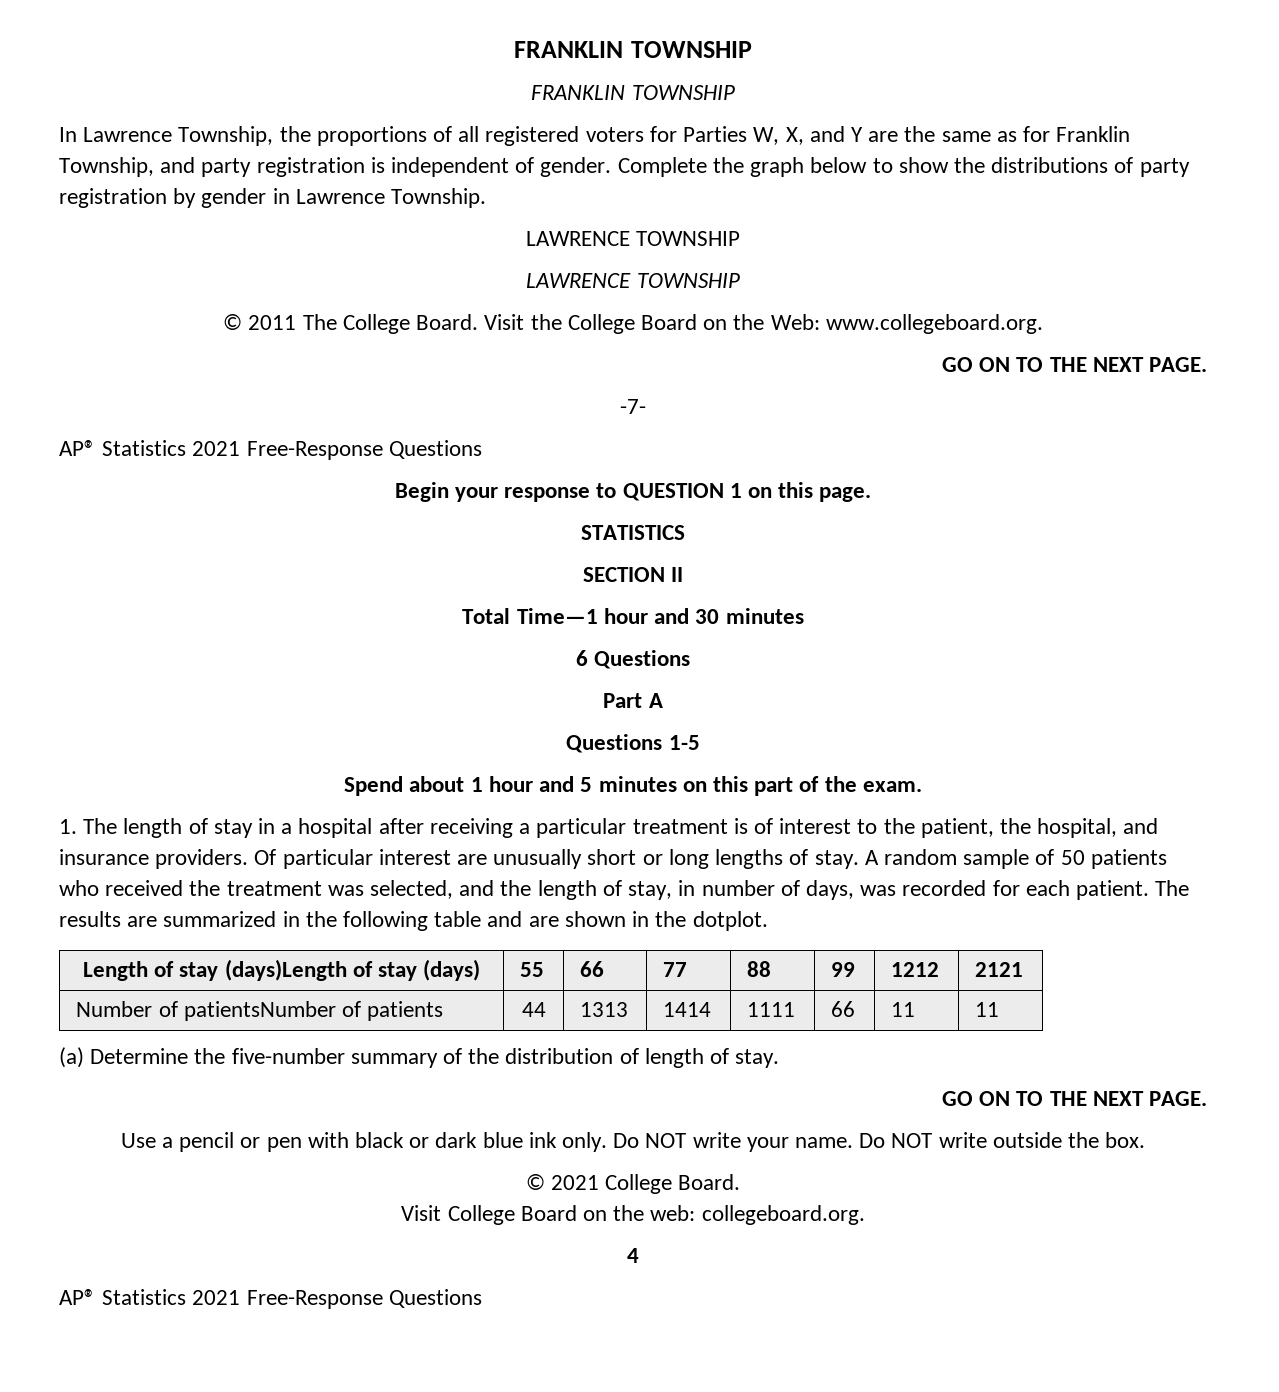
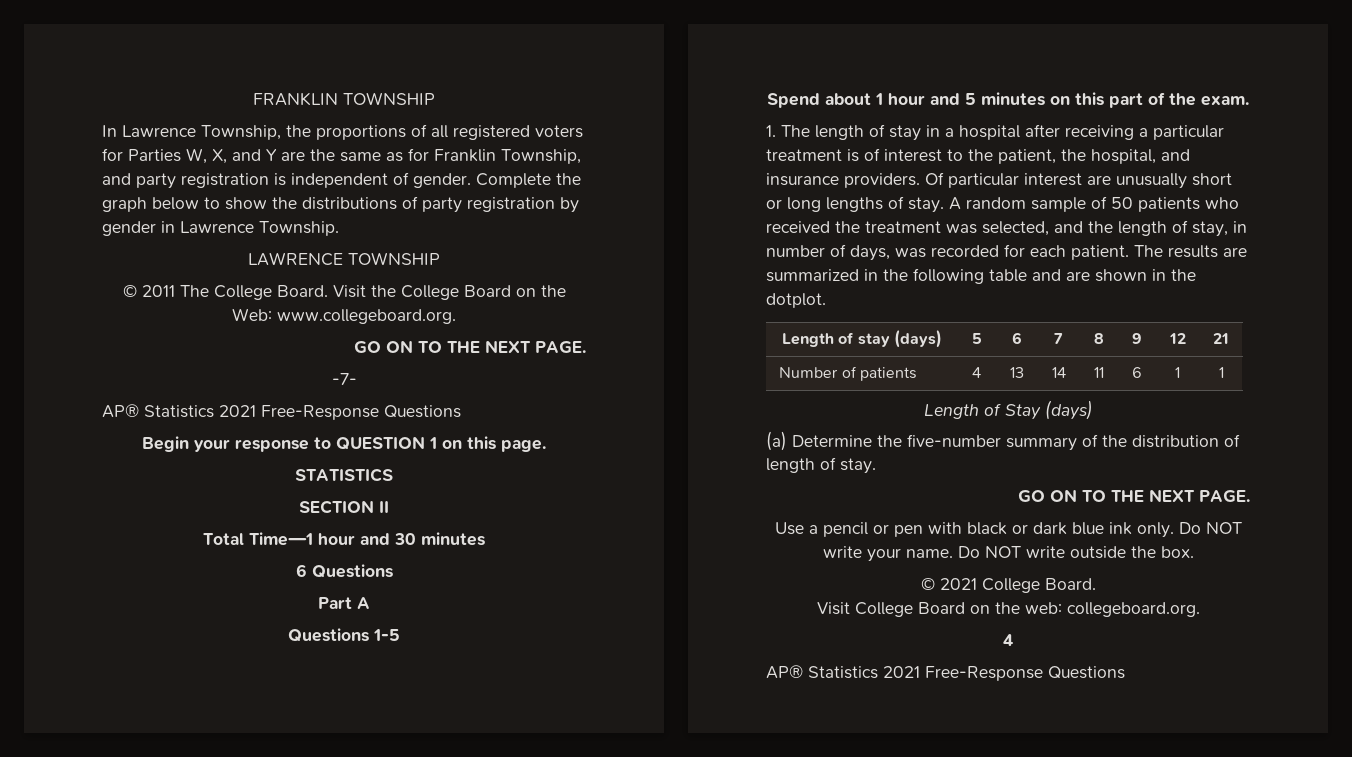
[514,41,752,58] [531,85,735,100] FRANKLIN TOWNSHIP // FRANKLIN TOWNSHIP -> [253,92,435,106] FRANKLIN TOWNSHIP
[526,273,740,288] // LAWRENCE TOWNSHIP -> (440, 258) none
[224,959,481,981] [520,962,545,977] [580,961,605,977] [663,962,688,977] [747,961,772,977] [831,962,856,977] [891,962,940,977] [975,962,1024,977] (days)Length of stay (days) | 55 | 66 | 77 | 88 | 99 | 1212 | 2121 -> [893,330,942,348] [971,333,982,344] [1011,332,1022,344] [1054,333,1063,344] [1093,333,1104,344] [1132,333,1141,344] [1168,333,1186,344] [1213,333,1229,344] (days) | 5 | 6 | 7 | 8 | 9 | 12 | 21
[183,1001,362,1021] patientsNumber of -> (857, 372) none
[521,1002,546,1017] [580,1002,629,1017] [663,1002,712,1017] [747,1002,796,1017] [831,1001,856,1017] [891,1002,916,1017] [975,1002,1000,1017] 44 | 1313 | 1414 | 1111 | 66 | 11 | 11 -> [972,367,981,378] [1009,367,1024,378] [1051,367,1066,378] [1093,367,1104,378] [1131,367,1142,378] [1175,367,1180,378] [1218,367,1224,378] [923,400,1093,420] 4 | 13 | 14 | 11 | 6 | 1 | 1 // Length of Stay (days)

